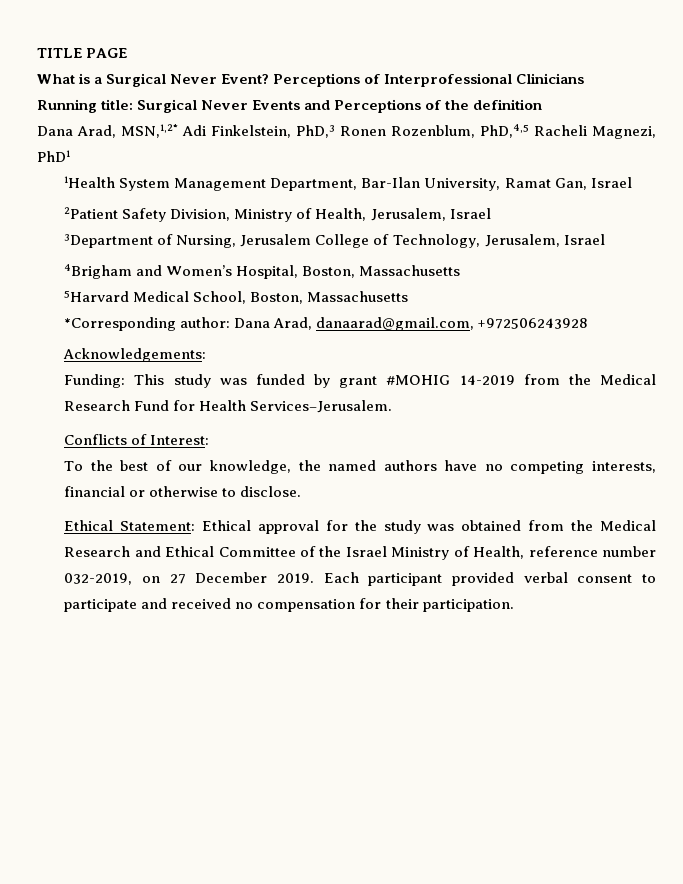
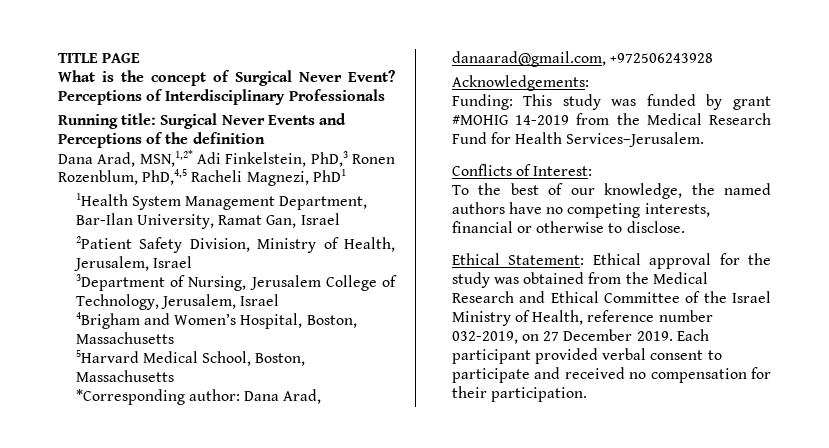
[94,77,103,84] a -> [121,70,230,86] the concept of
[384,73,585,87] Interprofessional Clinicians -> [165,89,385,105] Interdisciplinary Professionals

